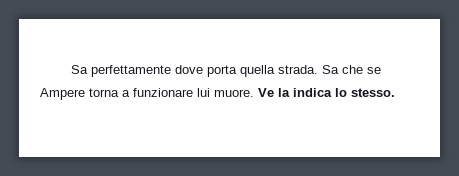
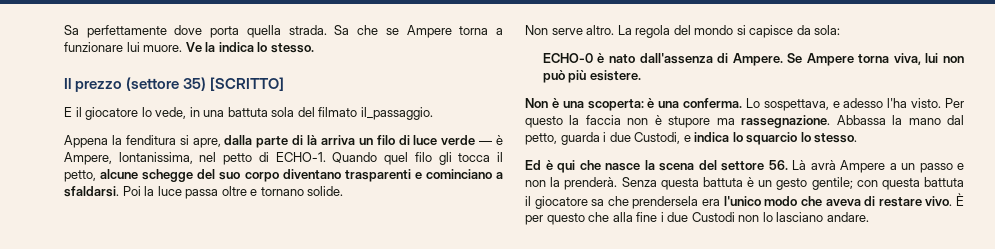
(395, 92) none -> [64,77,285,92] [64,107,433,120] [64,135,503,148] [64,152,504,165] [64,169,504,182] [64,186,344,199] [525,25,841,38] [542,53,964,66] [542,70,641,83] [525,98,964,111] [525,115,964,128] [525,132,858,145] [525,160,964,173] [525,177,964,190] [525,193,965,209] [525,212,869,225] // Il prezzo (settore 35) [SCRITTO] // E il giocatore lo vede, in una battuta sola del filmato il_passaggio. // Appena la fenditura si apre, dalla parte di là arriva un filo di luce verde — è Ampere, lontanissima, nel petto di ECHO-1. Quando quel filo gli tocca il petto, alcune schegge del suo corpo diventano trasparenti e cominciano a sfaldarsi. Poi la luce passa oltre e tornano solide. // Non serve altro. La regola del mondo si capisce da sola: // ECHO-0 è nato dall'assenza di Ampere. Se Ampere torna viva, lui non può più esistere. // Non è una scoperta: è una conferma. Lo sospettava, e adesso l'ha visto. Per questo la faccia non è stupore ma rassegnazione. Abbassa la mano dal petto, guarda i due Custodi, e indica lo squarcio lo stesso. // Ed è qui che nasce la scena del settore 56. Là avrà Ampere a un passo e non la prenderà. Senza questa battuta è un gesto gentile; con questa battuta il giocatore sa che prendersela era l'unico modo che aveva di restare vivo. È per questo che alla fine i due Custodi non lo lasciano andare.

